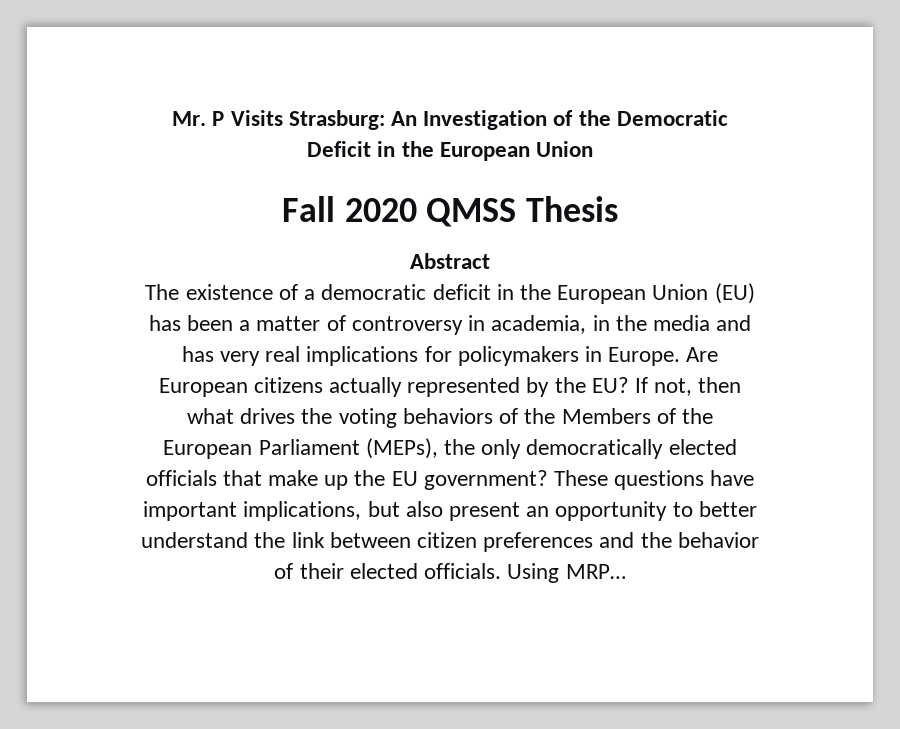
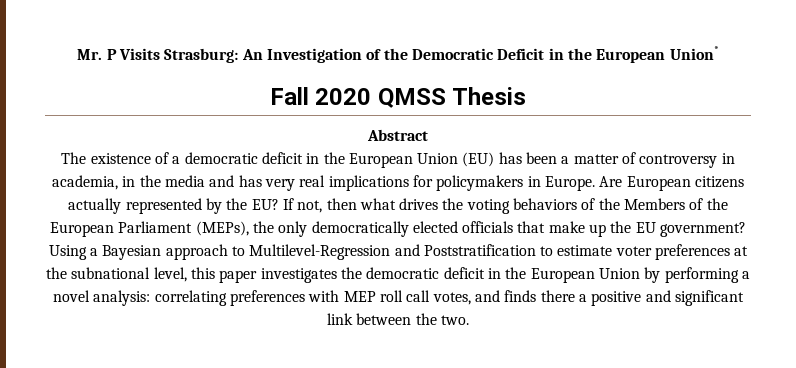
[535,141,593,157] Union -> [669,46,719,60] Union*
[554,470,755,490] [143,501,757,521] [141,532,759,552] [274,563,626,583] These questions have important implications, but also present an opportunity to better understand the link between citizen preferences and the behavior of their elected officials. Using MRP… -> [48,244,749,260] [46,267,750,283] [53,290,744,306] [327,313,469,325] Using a Bayesian approach to Multilevel-Regression and Poststratification to estimate voter preferences at the subnational level, this paper investigates the democratic deficit in the European Union by performing a novel analysis: correlating preferences with MEP roll call votes, and finds there a positive and significant link between the two.

